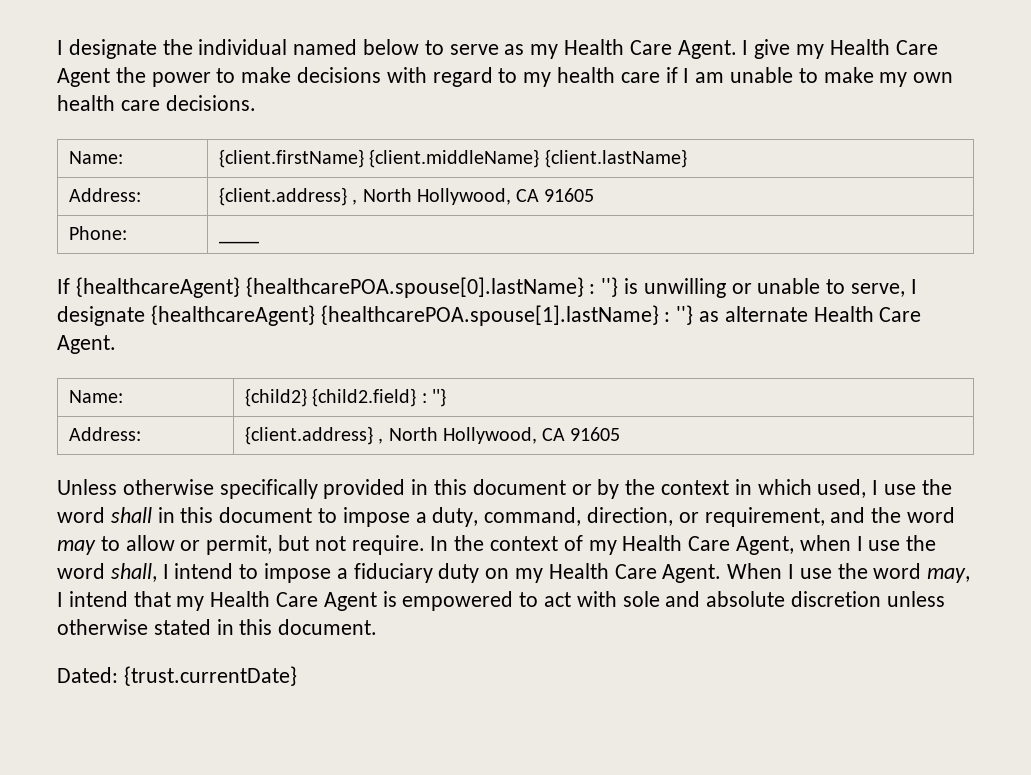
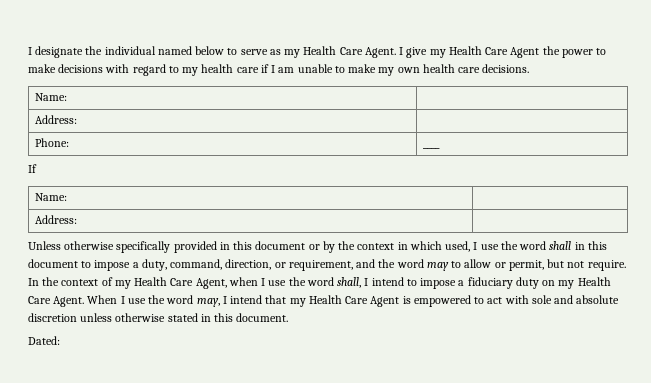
[219,149,687,168] [69,188,142,202] [219,187,595,206] [69,226,128,240] [219,240,260,244] [57,277,917,298] [57,305,922,326] [57,335,116,354] [69,390,124,403] [245,388,446,407] [69,427,142,441] [245,426,621,445] {client.firstName} {client.middleName} {client.lastName} // Address: | {client.address} , North Hollywood, CA 91605 // Phone: | ____ // If {healthcareAgent} {healthcarePOA.spouse[0].lastName} : ''} is unwilling or unable to serve, I designate {healthcareAgent} {healthcarePOA.spouse[1].lastName} : ''} as alternate Health Care Agent. // Name: | {child2} {child2.field} : ''} // Address: | {client.address} , North Hollywood, CA 91605 -> [34,115,77,124] [34,138,69,147] [422,147,440,149] [28,164,37,173] [34,193,67,201] [34,215,77,224] // Address: | // Phone: | ____ // If // Name: | // Address: |
[123,666,297,686] {trust.currentDate} -> (60, 340) none

